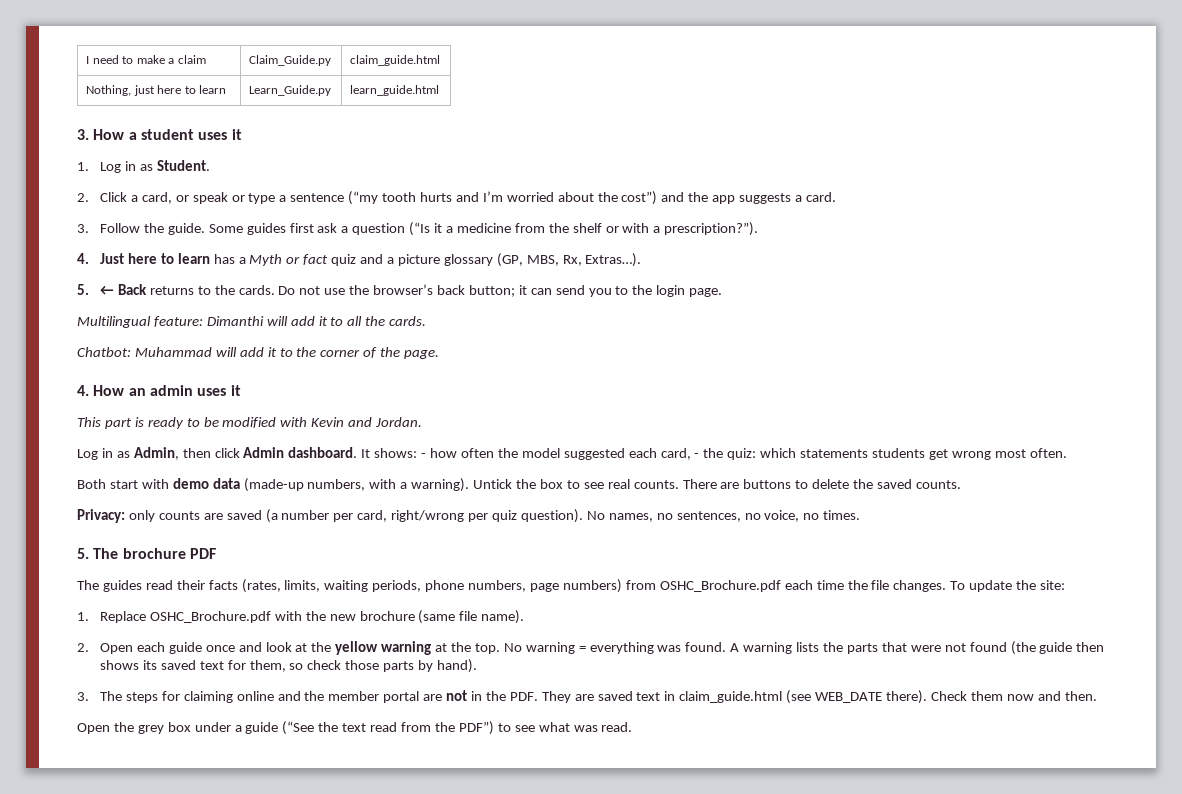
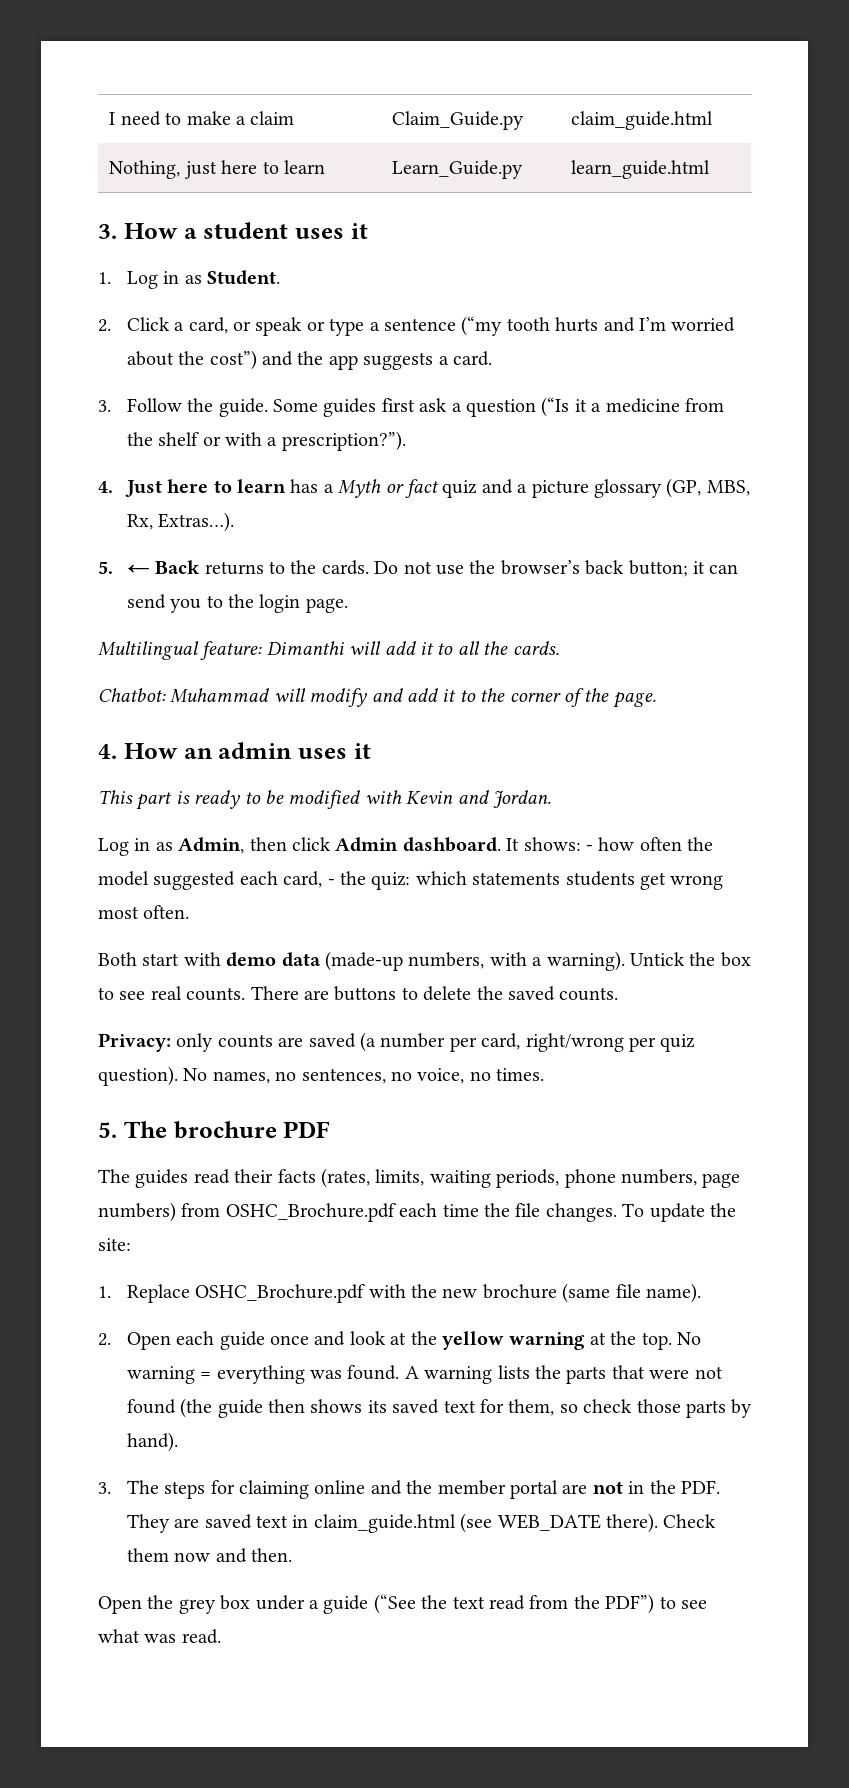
(237, 352) none -> [309,688,403,707] modify and

